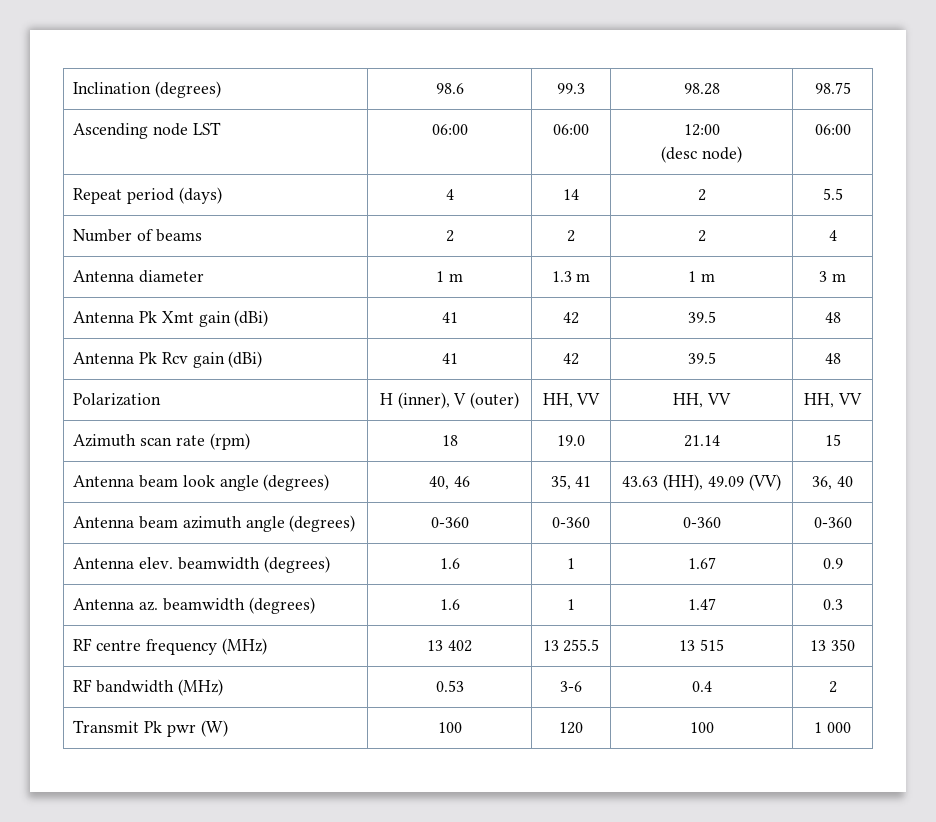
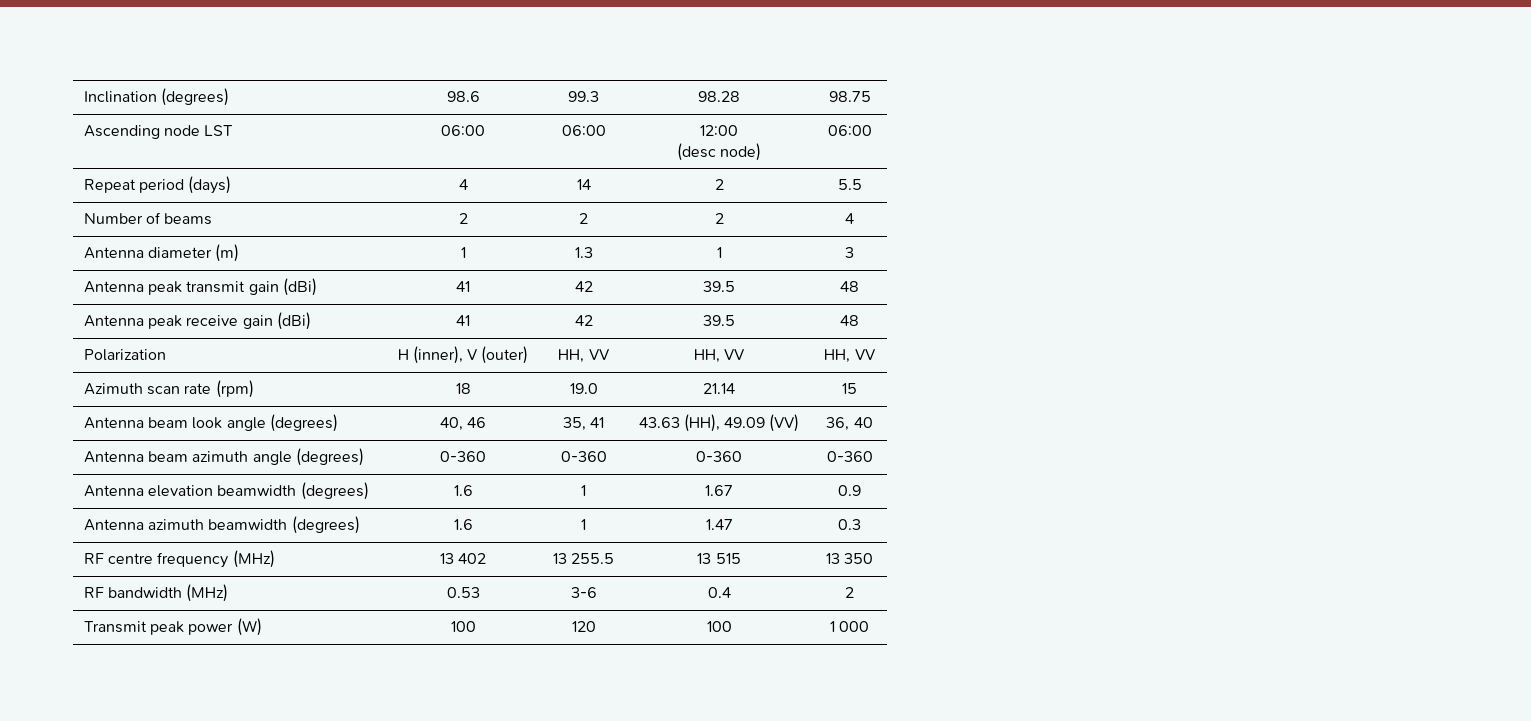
[436,271,463,282] | 1 m -> [215,244,240,262] [460,247,466,258] (m) | 1
[576,273,591,282] [688,271,715,282] m | 1 m -> [716,247,722,258] | 1
[831,273,846,282] [73,311,194,323] m // Antenna Pk Xmt -> [83,281,246,295] // Antenna peak transmit
[139,352,188,364] Pk Rcv -> [147,315,239,329] peak receive
[139,557,174,569] elev. -> [147,485,213,497] elevation
[139,601,159,611] az. -> [147,519,204,530] azimuth
[144,721,196,737] Pk pwr -> [149,621,234,635] peak power

